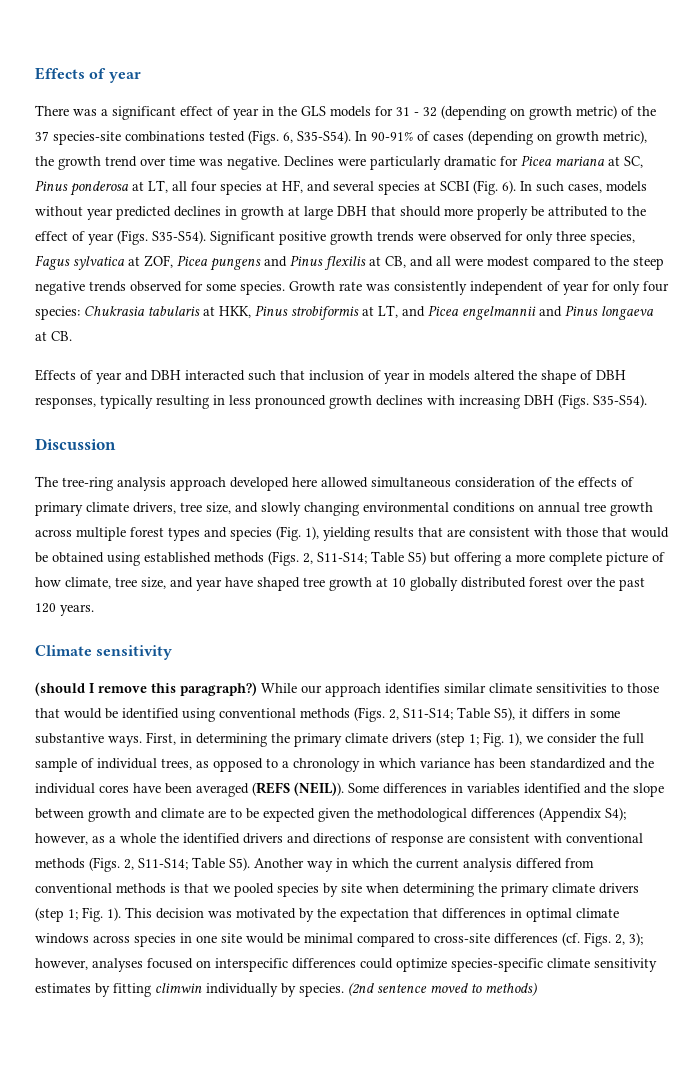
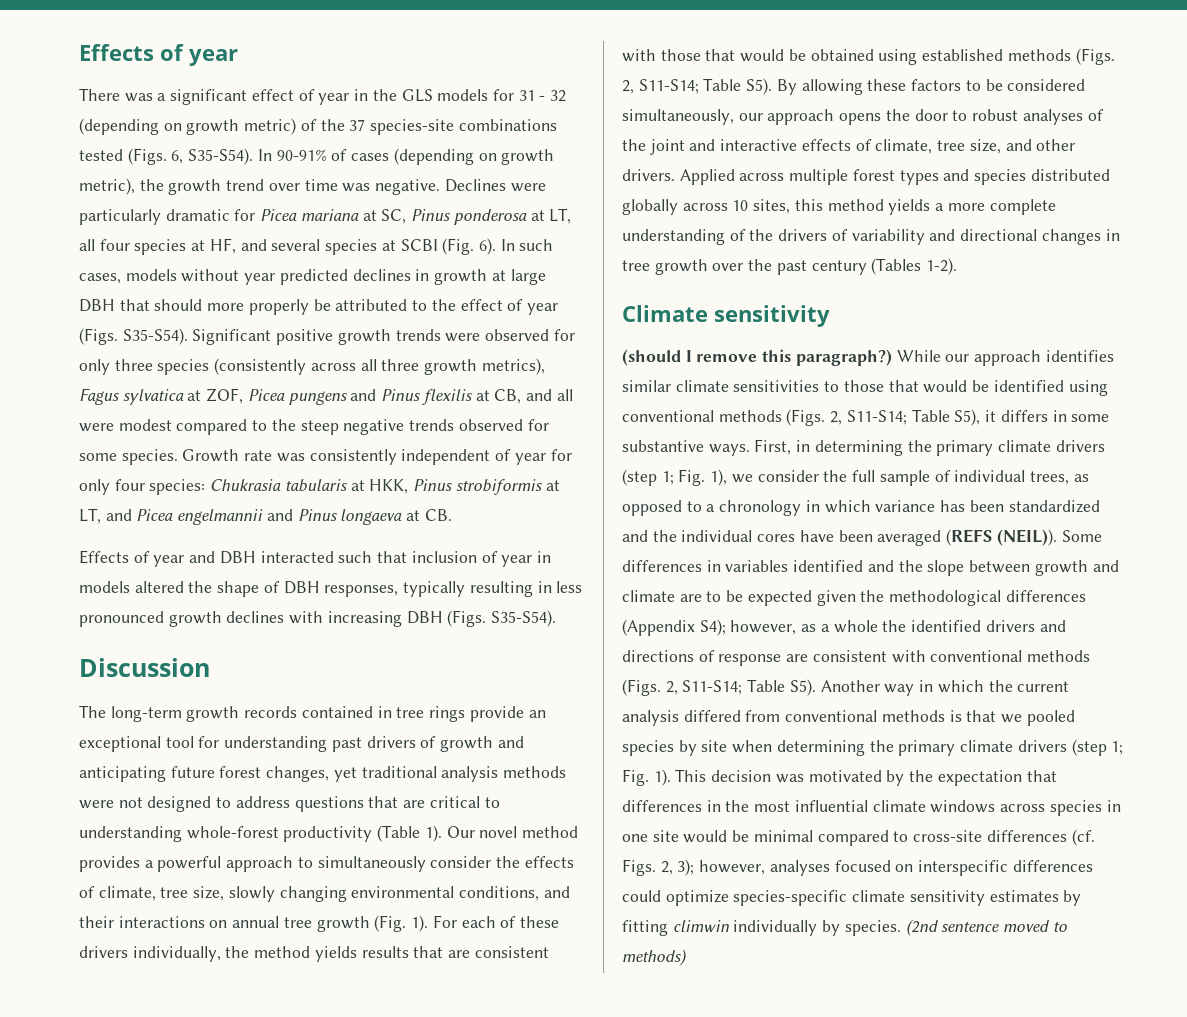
[590,231,635,245] species, -> [157,358,545,375] species (consistently across all three growth metrics),
[62,477,634,491] [35,502,258,516] tree-ring analysis approach developed here allowed simultaneous consideration of the effects of primary climate drivers, tree size, and -> [110,706,546,722] [79,736,524,752] [79,766,567,782] [79,796,500,812] [79,825,579,842] [79,856,574,872] [79,886,225,901] long-term growth records contained in tree rings provide an exceptional tool for understanding past drivers of growth and anticipating future forest changes, yet traditional analysis methods were not designed to address questions that are critical to understanding whole-forest productivity (Table 1). Our novel method provides a powerful approach to simultaneously consider the effects of climate, tree size,
[453,502,653,516] [35,526,370,541] conditions on annual tree growth across multiple forest types and species (Fig. 1), yielding -> [459,886,570,901] [79,915,559,932] [79,946,357,962] conditions, and their interactions on annual tree growth (Fig. 1). For each of these drivers individually, the method yields
[408,551,665,566] [35,577,645,591] [35,603,94,616] S5) but offering a more complete picture of how climate, tree size, and year have shaped tree growth at 10 globally distributed forest over the past 120 years. -> [746,78,1086,95] [622,109,1104,125] [622,139,1076,155] [622,169,1110,185] [622,199,1056,215] [622,229,1120,245] [622,258,958,275] S5). By allowing these factors to be considered simultaneously, our approach opens the door to robust analyses of the joint and interactive effects of climate, tree size, and other drivers. Applied across multiple forest types and species distributed globally across 10 sites, this method yields a more complete understanding of the drivers of variability and directional changes in tree growth over the past century (Tables 1-2).
[526,908,572,922] optimal -> [725,800,868,812] the most influential

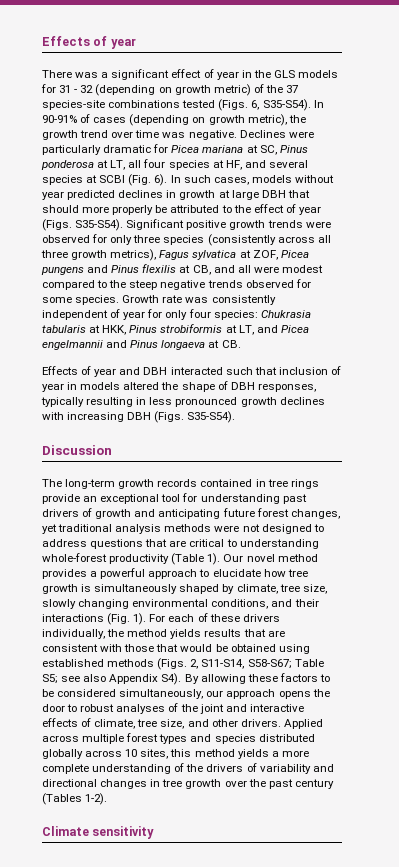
[317,856,574,872] [79,886,95,898] simultaneously consider the effects of -> [212,569,308,577] [42,584,235,594] elucidate how tree growth is simultaneously shaped by
[209,916,370,932] on annual tree growth -> (104, 618) none
[638,78,773,95] S11-S14; Table S5). -> [201,659,324,669] [42,673,182,685] S11-S14, S58-S67; Table S5; see also Appendix S4).
[622,349,1114,366] [622,380,1108,396] [622,409,1110,426] [622,439,1105,456] [622,469,1089,486] [622,500,1100,516] [622,529,1102,546] [622,560,1119,576] [622,590,1086,606] [622,619,1066,636] [622,650,1091,666] [622,679,1070,696] [622,710,1075,726] [622,739,1124,756] [622,769,1057,786] [622,800,1121,816] [622,829,1095,846] [622,859,1093,876] [622,890,1082,906] [622,919,1067,936] [622,949,687,966] // (should I remove this paragraph?) While our approach identifies similar climate sensitivities to those that would be identified using conventional methods (Figs. 2, S11-S14; Table S5), it differs in some substantive ways. First, in determining the primary climate drivers (step 1; Fig. 1), we consider the full sample of individual trees, as opposed to a chronology in which variance has been standardized and the individual cores have been averaged (REFS (NEIL)). Some differences in variables identified and the slope between growth and climate are to be expected given the methodological differences (Appendix S4); however, as a whole the identified drivers and directions of response are consistent with conventional methods (Figs. 2, S11-S14; Table S5). Another way in which the current analysis differed from conventional methods is that we pooled species by site when determining the primary climate drivers (step 1; Fig. 1). This decision was motivated by the expectation that differences in the most influential climate windows across species in one site would be minimal compared to cross-site differences (cf. Figs. 2, 3); however, analyses focused on interspecific differences could optimize species-specific climate sensitivity estimates by fitting climwin individually by species. (2nd sentence moved to methods) -> (155, 832) none

